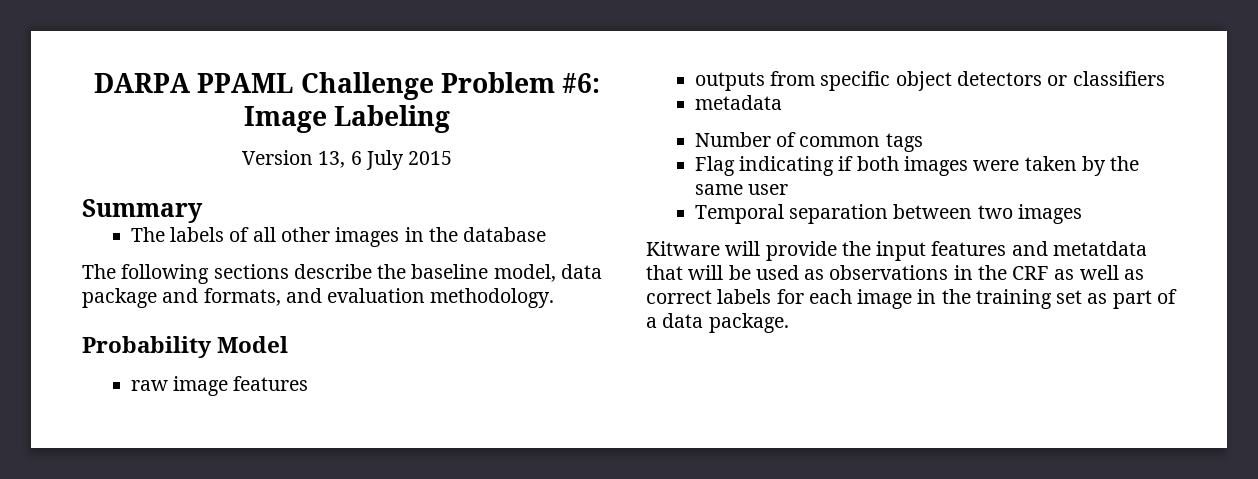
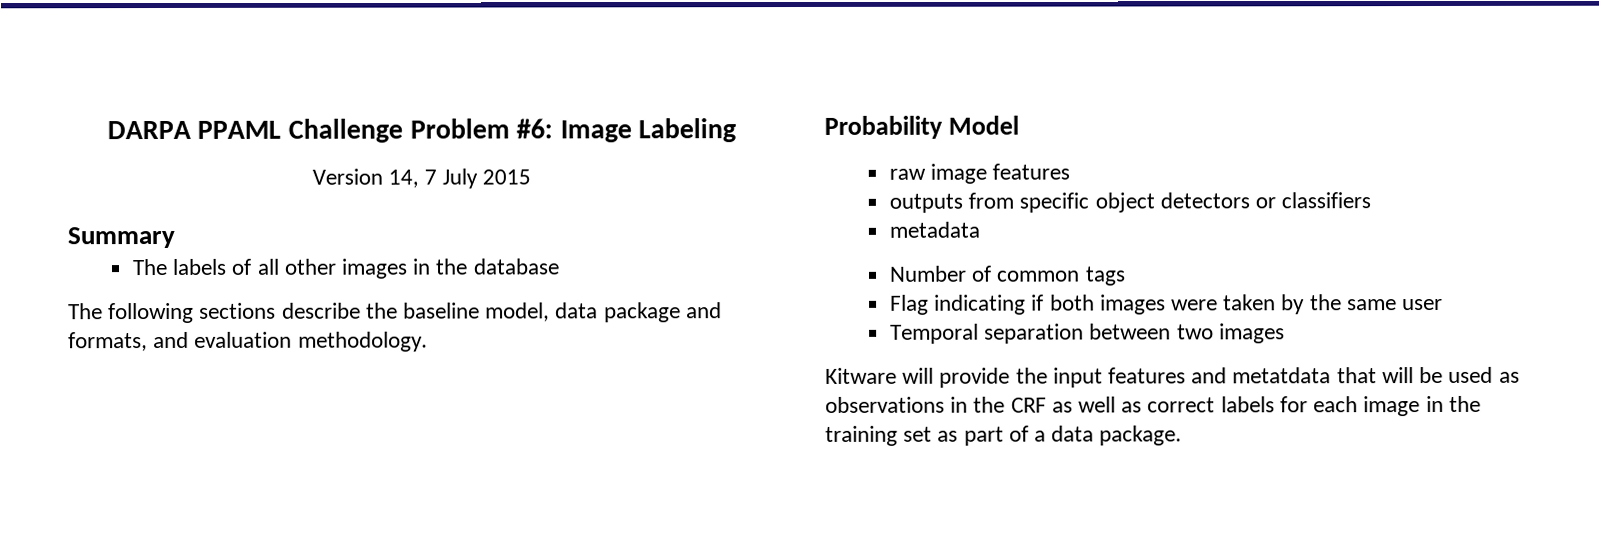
[318,151,362,168] 13, 6 -> [387,169,437,188] 14, 7

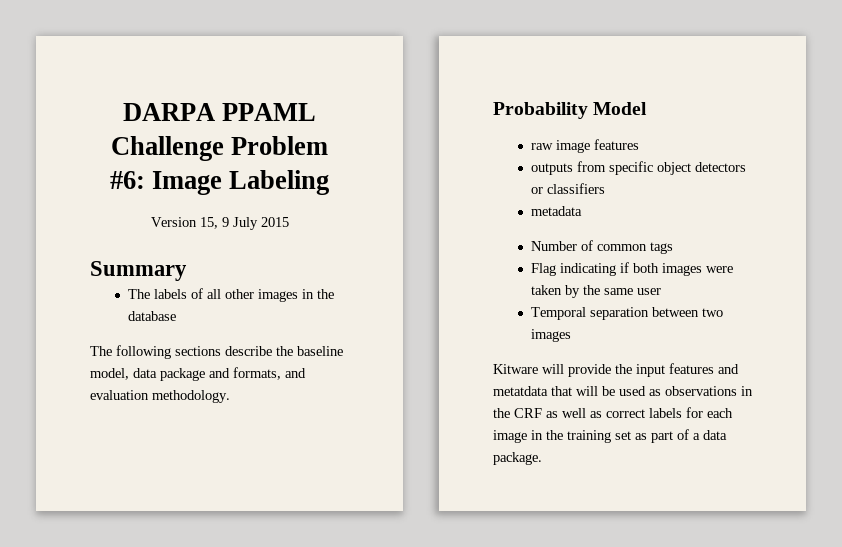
[387,169,437,188] 14, 7 -> [199,217,229,229] 15, 9

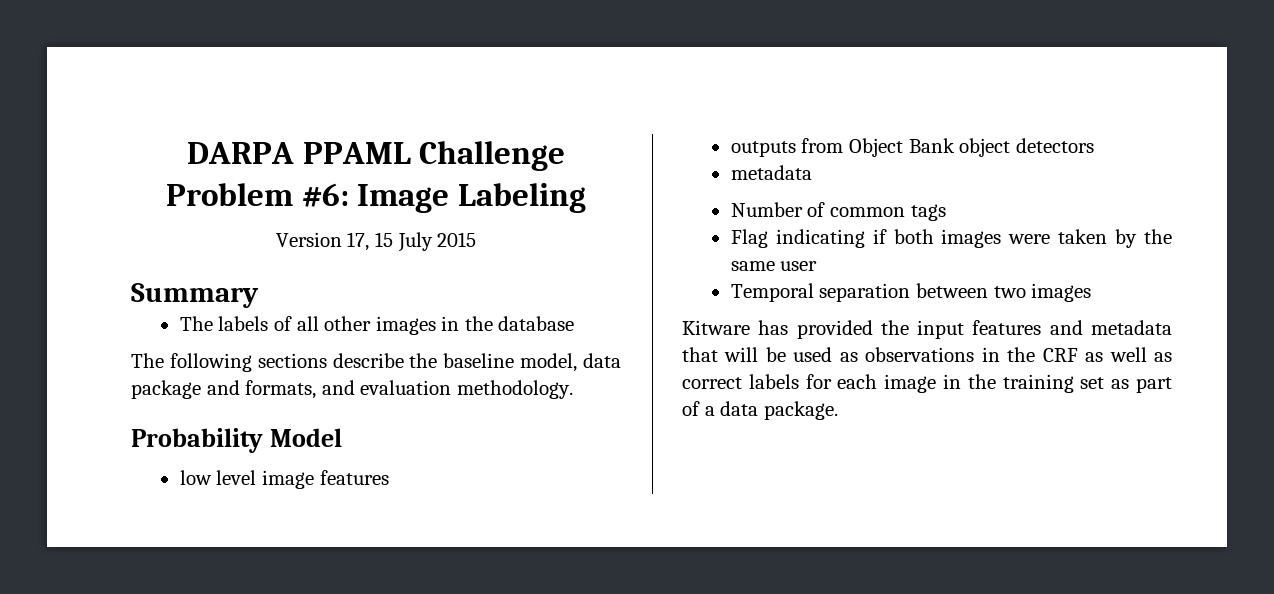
[199,217,229,229] 15, 9 -> [347,232,393,251] 17, 15
[530,143,553,150] raw -> [179,470,257,485] low level
[608,161,653,175] specific -> [848,138,955,157] Object Bank
[530,183,605,194] or classifiers -> (1094, 145) none
[542,364,611,377] will provide -> [758,320,873,339] has provided
[493,386,548,396] metatdata -> [1091,320,1172,335] metadata

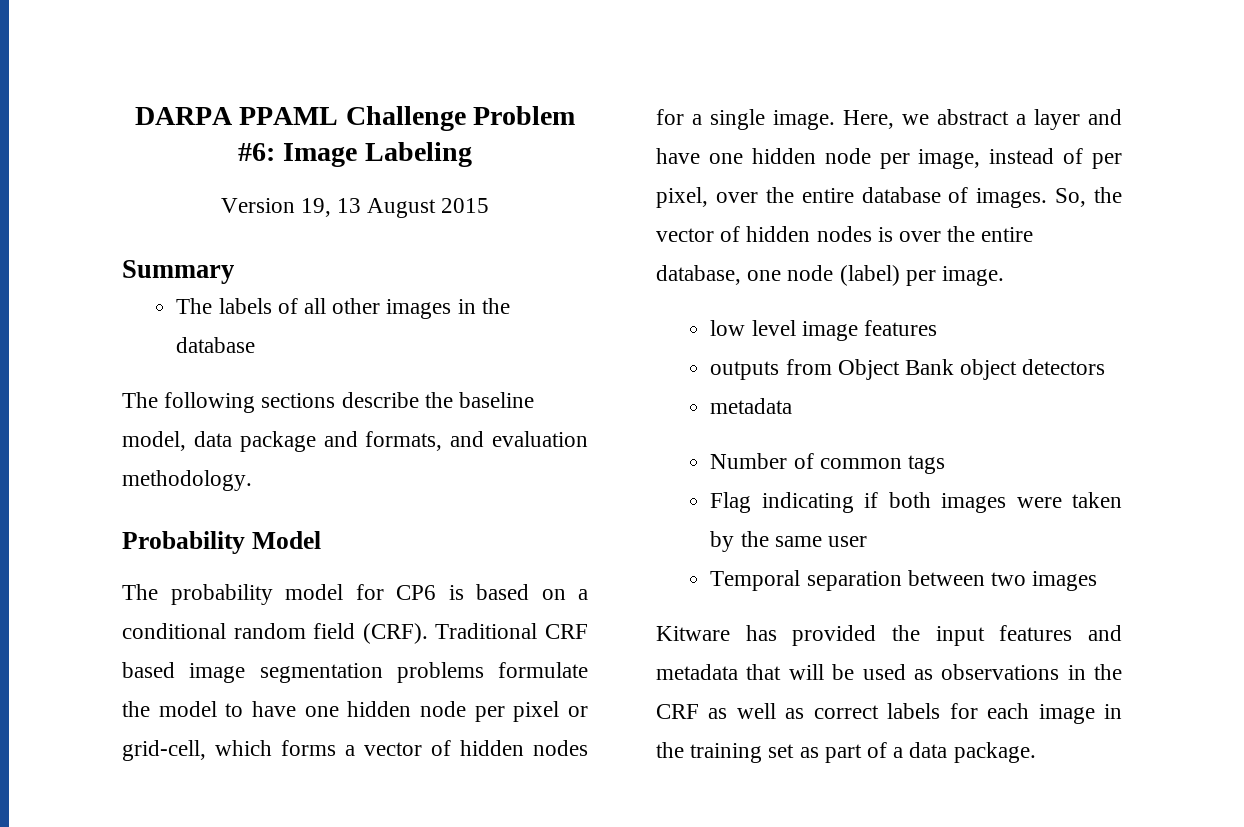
[347,232,433,252] 17, 15 July -> [300,198,437,218] 19, 13 August
(342, 437) none -> [122,584,588,605] [122,623,588,644] [122,662,588,683] [122,701,588,722] [122,740,588,761] [656,109,1122,130] [656,148,1122,169] [656,187,1122,208] [656,226,1034,242] [656,265,1005,286] // The probability model for CP6 is based on a conditional random field (CRF). Traditional CRF based image segmentation problems formulate the model to have one hidden node per pixel or grid-cell, which forms a vector of hidden nodes for a single image. Here, we abstract a layer and have one hidden node per image, instead of per pixel, over the entire database of images. So, the vector of hidden nodes is over the entire database, one node (label) per image.

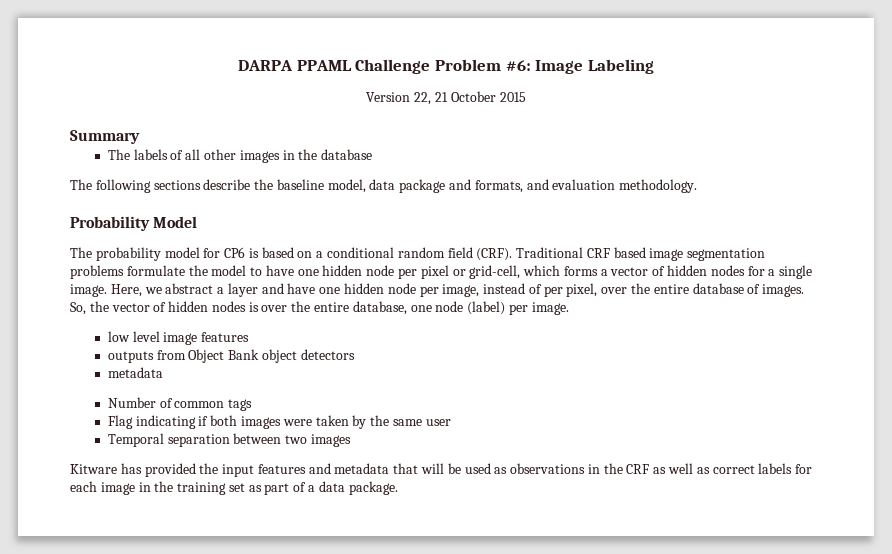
[300,198,437,218] 19, 13 August -> [414,91,496,105] 22, 21 October

